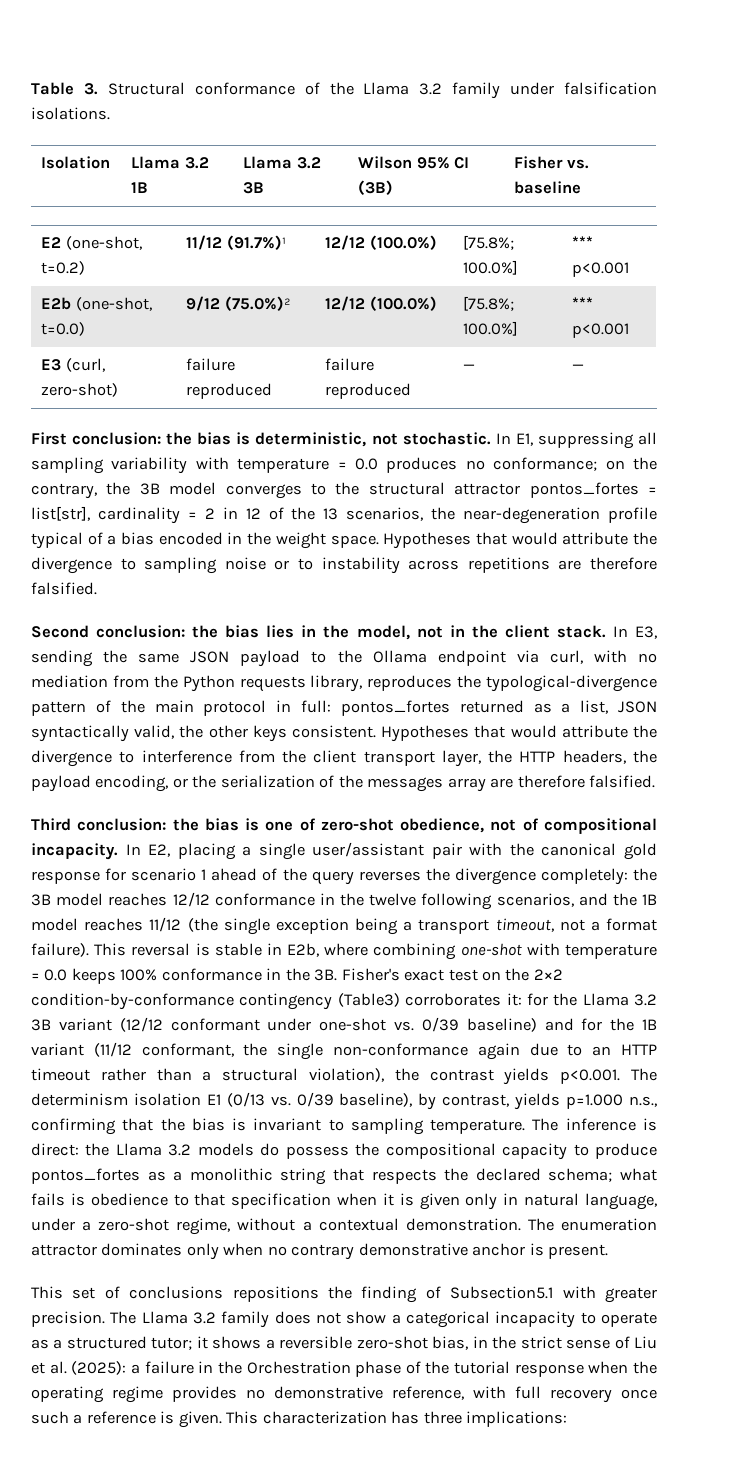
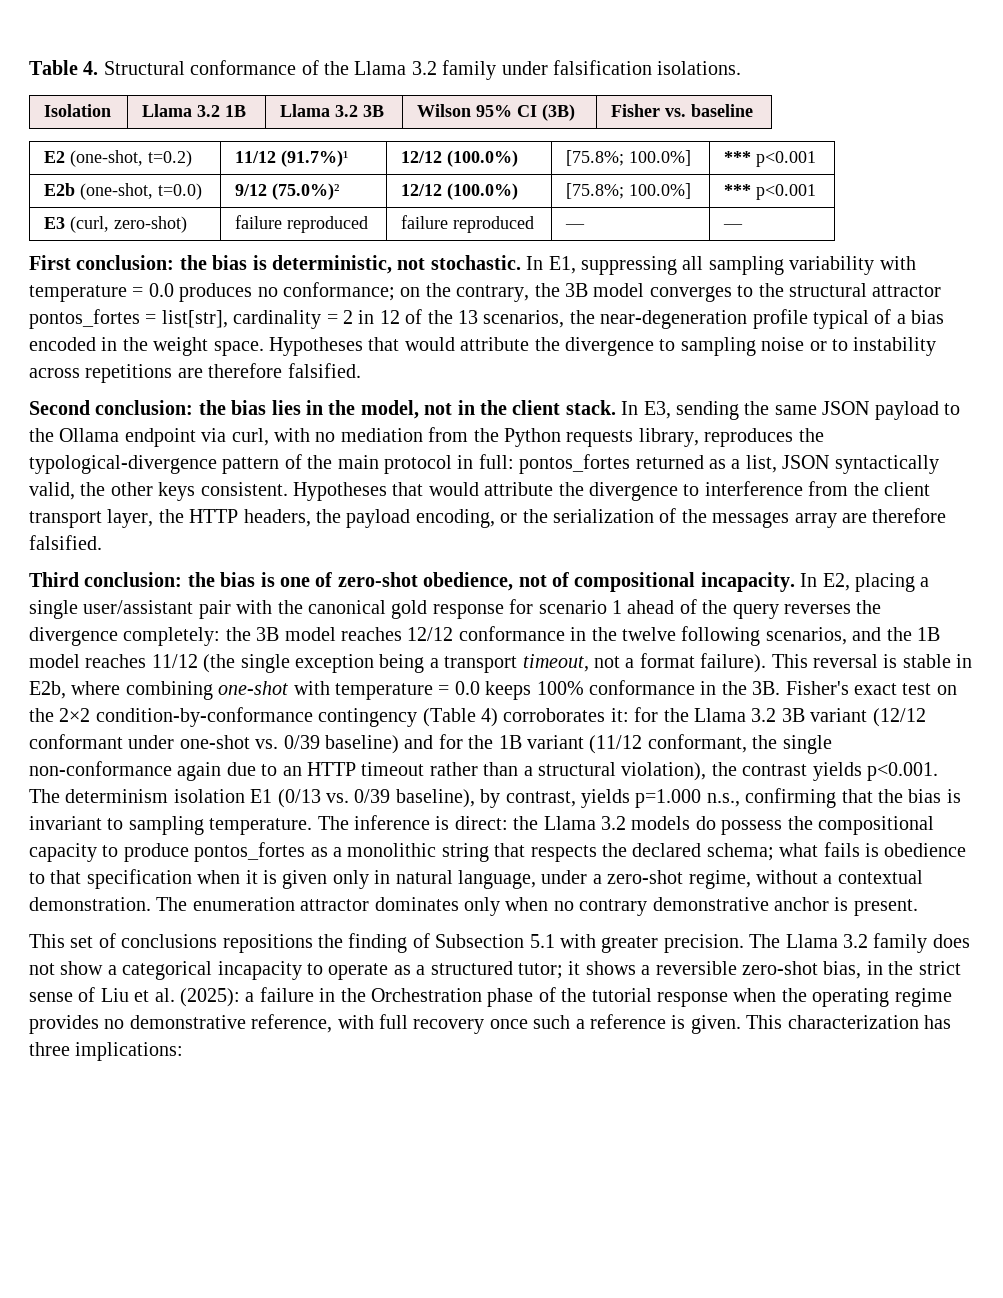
[83,83,98,95] 3. -> [83,61,99,75] 4.
[337,993,400,1007] (Table3) -> [422,708,498,727] (Table 4)
[450,1286,554,1299] Subsection5.1 -> [435,934,555,948] Subsection 5.1

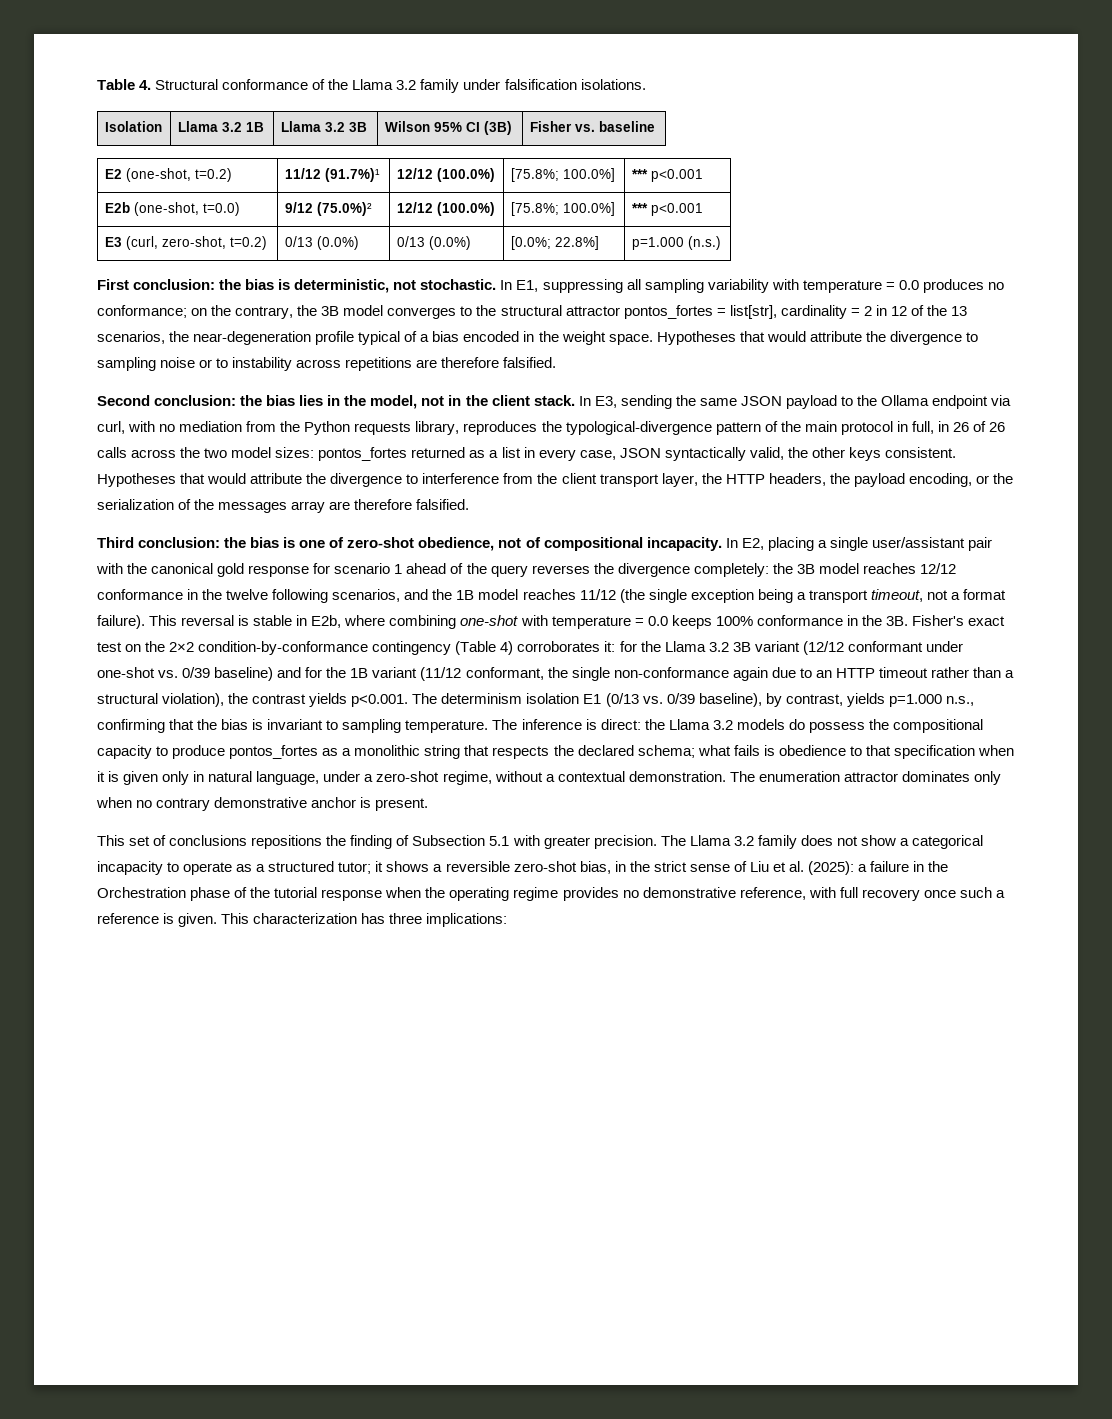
[114,216,188,233] [235,215,369,233] [401,215,535,233] [565,224,586,229] [723,224,744,229] zero-shot) | failure reproduced | failure reproduced | — | — -> [161,236,267,250] [284,236,359,250] [396,236,471,250] [510,236,599,250] [631,236,721,250] zero-shot, t=0.2) | 0/13 (0.0%) | 0/13 (0.0%) | [0.0%; 22.8%] | p=1.000 (n.s.)
[478,454,777,474] full: pontos_fortes returned as a list, -> [911,421,1006,434] [97,447,616,461] full, in 26 of 26 calls across the two model sizes: pontos_fortes returned as a list in every case,

